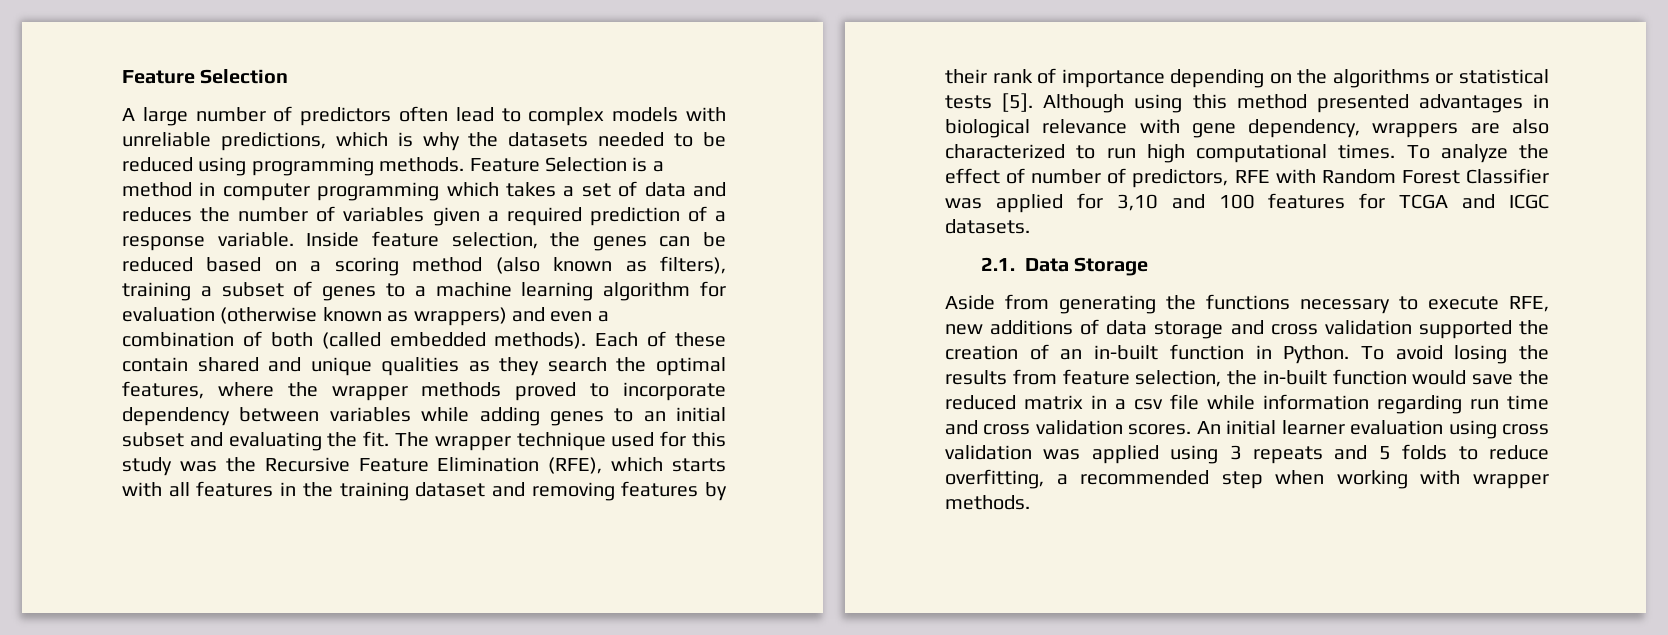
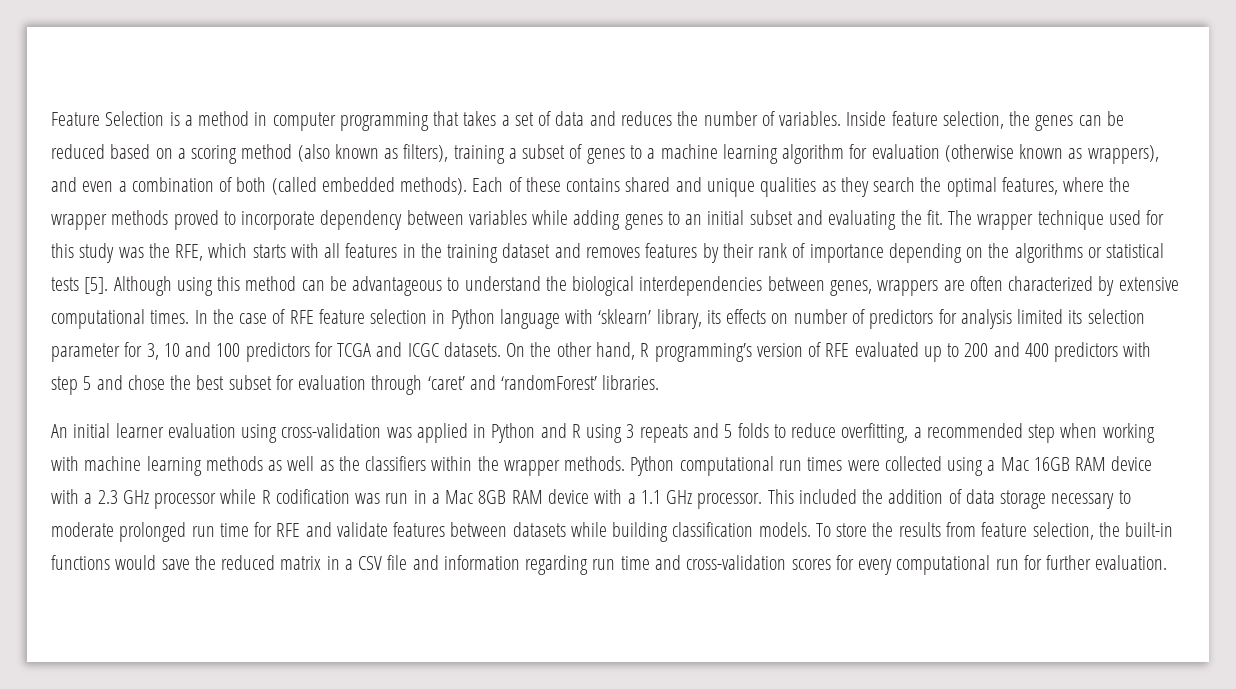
[122,69,289,84] [122,106,726,126] [122,132,727,151] [122,157,627,176] Feature Selection // A large number of predictors often lead to complex models with unreliable predictions, which is why the datasets needed to be reduced using programming methods. Feature Selection -> [51,111,165,126] Feature Selection
[446,182,499,197] which -> [433,111,460,126] that
[343,206,727,226] [122,232,294,251] variables given a required prediction of a response variable. -> [779,111,842,126] variables.
[413,307,507,326] wrappers) -> [1087,145,1159,164] wrappers),
[122,357,188,372] contain -> [566,178,621,192] contains
[264,457,603,474] Recursive Feature Elimination (RFE), -> [175,244,204,261] RFE,
[531,482,615,501] removing -> [585,247,640,258] removes
[1316,94,1549,113] [945,119,1549,138] [945,144,1549,163] [945,168,1549,188] [945,193,1158,213] presented advantages in biological relevance with gene dependency, wrappers are also characterized to run high computational times. To analyze the effect of number of predictors, RFE with Random Forest Classifier was applied for 3,10 -> [301,276,1179,296] [51,309,1145,329] [51,342,180,362] can be advantageous to understand the biological interdependencies between genes, wrappers are often characterized by extensive computational times. In the case of RFE feature selection in Python language with ‘sklearn’ library, its effects on number of predictors for analysis limited its selection parameter for 3, 10
[1268,193,1346,209] features -> [245,342,310,362] predictors
[980,257,1148,276] [945,294,1549,314] [945,319,1549,339] [945,344,1549,364] [945,369,1549,387] [945,394,1549,414] [945,420,1192,435] // 2.1. Data Storage // Aside from generating the functions necessary to execute RFE, new additions of data storage and cross validation supported the creation of an in-built function in Python. To avoid losing the results from feature selection, the in-built function would save the reduced matrix in a csv file while information regarding run time and cross validation scores. -> [506,342,1152,362] [51,375,660,395] On the other hand, R programming’s version of RFE evaluated up to 200 and 400 predictors with step 5 and chose the best subset for evaluation through ‘caret’ and ‘randomForest’ libraries. //
[1502,424,1549,435] [945,445,1159,464] cross validation was applied -> [281,423,581,443] cross-validation was applied in Python and R
[1473,474,1549,489] [945,495,1030,510] wrapper methods. -> [84,456,1153,476] [51,489,1131,509] [51,522,1174,542] [51,555,1168,575] machine learning methods as well as the classifiers within the wrapper methods. Python computational run times were collected using a Mac 16GB RAM device with a 2.3 GHz processor while R codification was run in a Mac 8GB RAM device with a 1.1 GHz processor. This included the addition of data storage necessary to moderate prolonged run time for RFE and validate features between datasets while building classification models. To store the results from feature selection, the built-in functions would save the reduced matrix in a CSV file and information regarding run time and cross-validation scores for every computational run for further evaluation.

